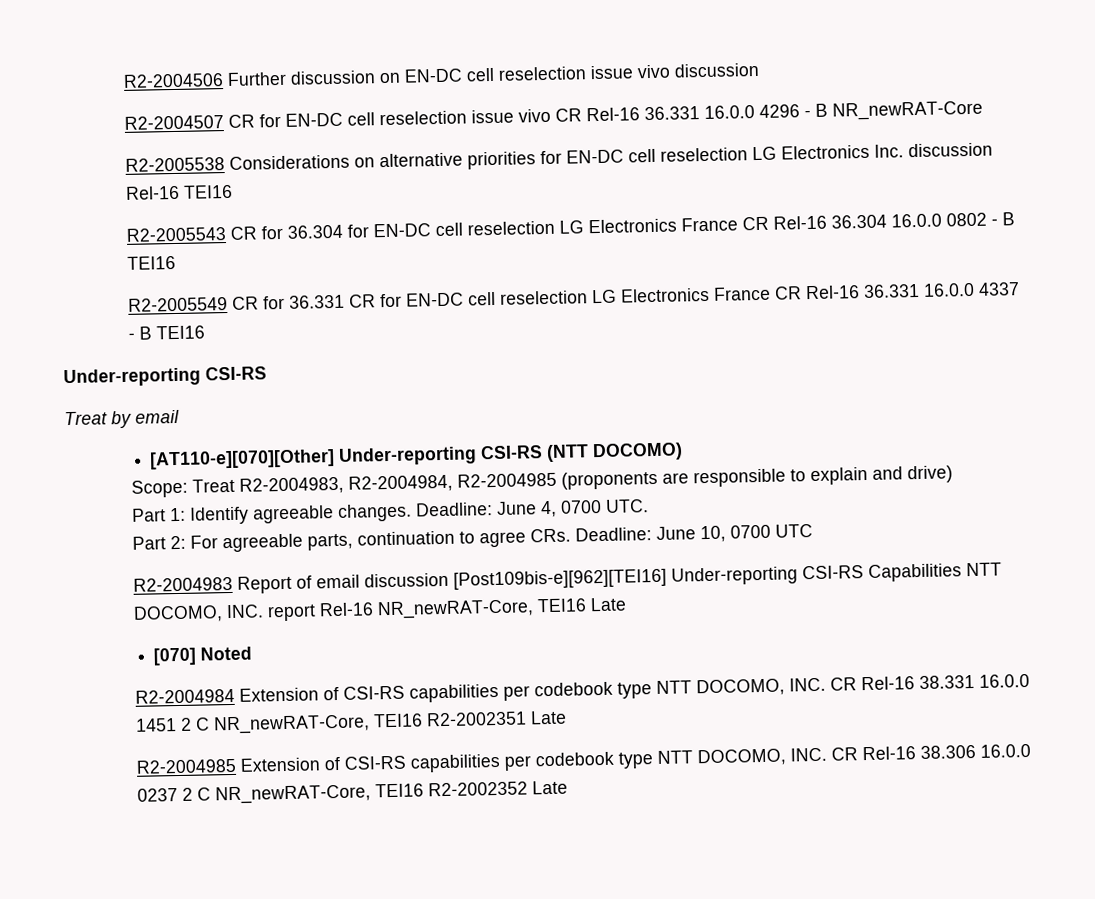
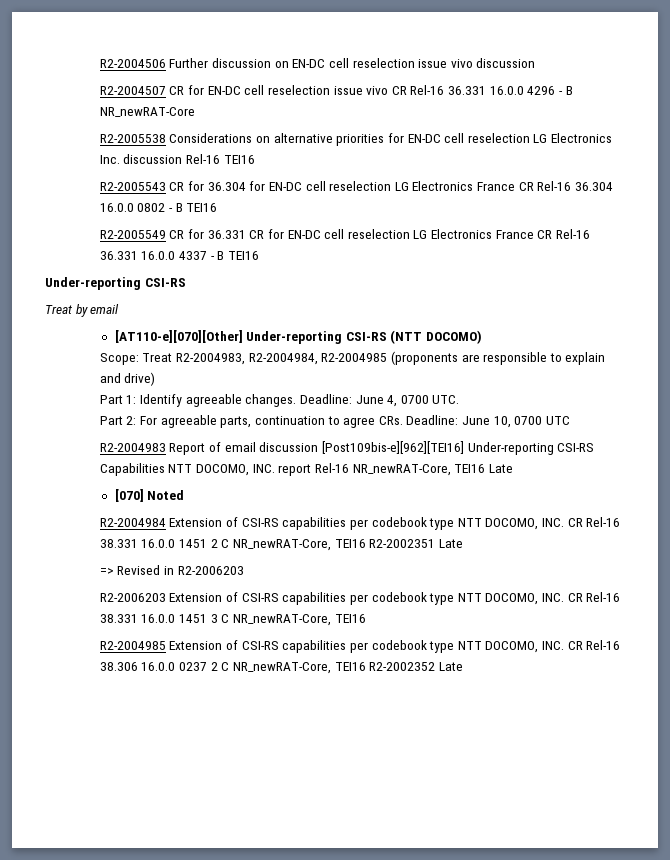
(568, 717) none -> [99,565,244,575] [99,592,621,605] [99,614,366,626] // => Revised in R2-2006203 // R2-2006203 Extension of CSI-RS capabilities per codebook type NTT DOCOMO, INC. CR Rel-16 38.331 16.0.0 1451 3 C NR_newRAT-Core, TEI16

